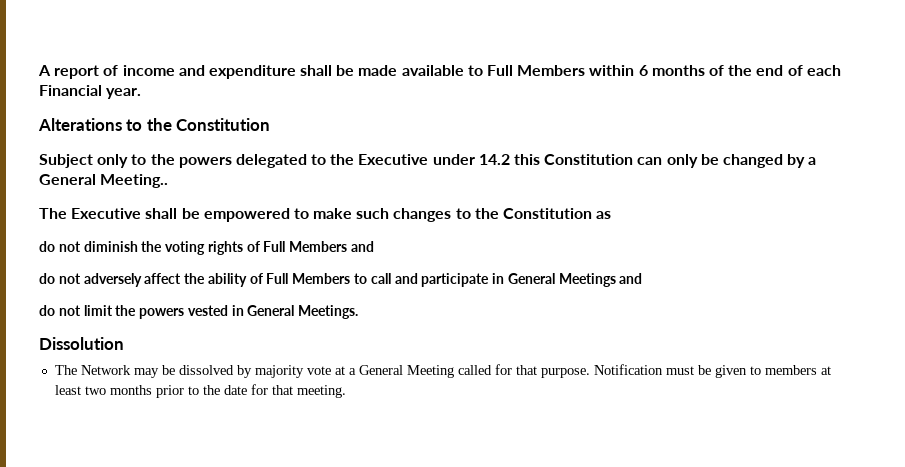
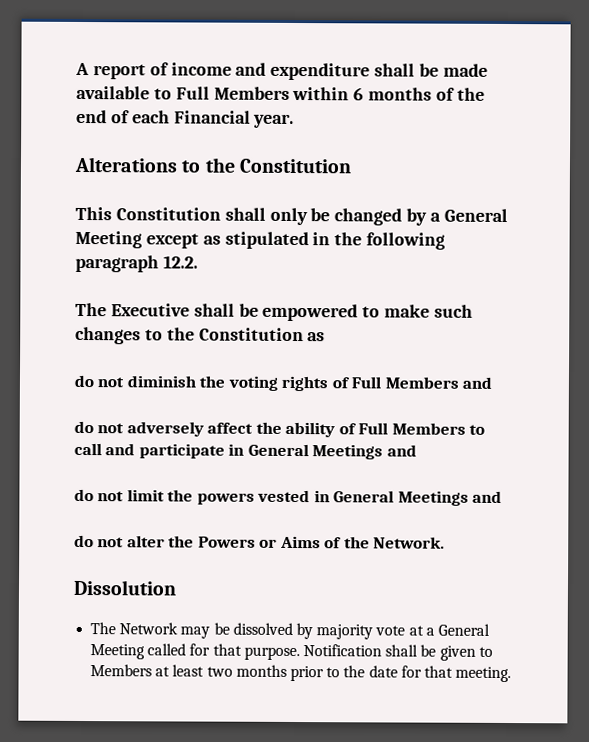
[39,154,663,168] Subject only to the powers delegated to the Executive under 14.2 this Constitution can -> [75,206,266,221] This Constitution shall
[100,174,169,188] Meeting.. -> [75,230,446,250] [75,254,198,273] Meeting except as stipulated in the following paragraph 12.2.
[298,305,359,319] Meetings. -> [397,490,503,506] [74,534,446,549] Meetings and // do not alter the Powers or Aims of the Network.
[665,366,694,375] must -> [385,644,419,657] shall
[764,365,817,375] members -> [90,664,153,677] Members

